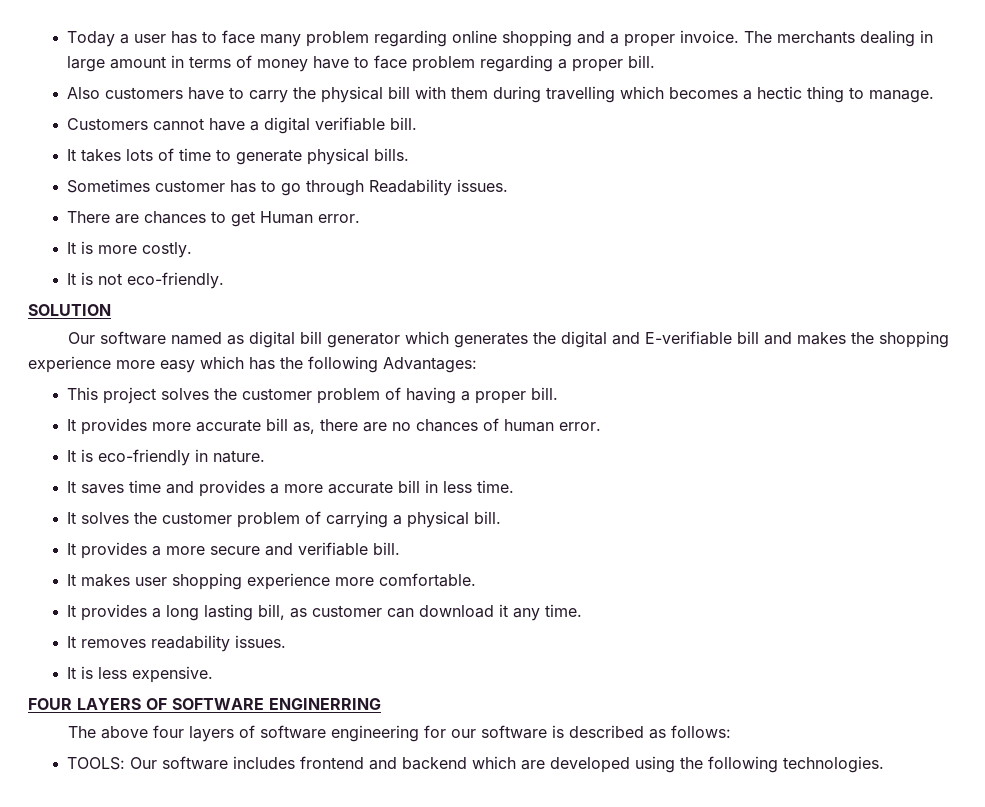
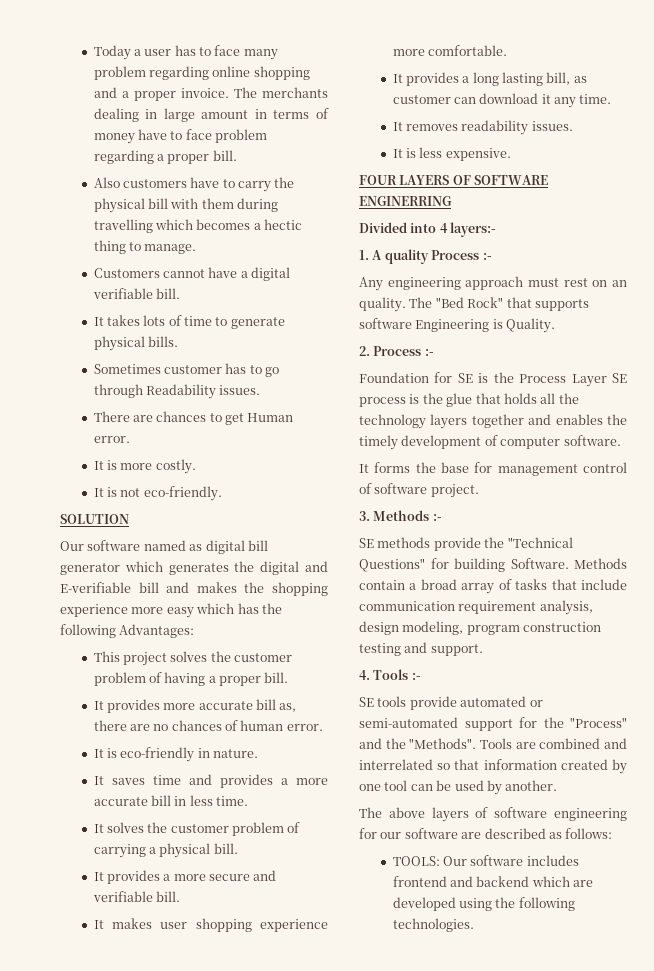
(381, 704) none -> [359,222,497,237] [359,249,492,264] [359,276,627,291] [359,297,589,312] [359,318,556,333] [359,346,434,356] [359,372,627,387] [359,393,579,407] [359,414,627,429] [359,435,621,450] [359,462,627,476] [359,483,479,498] [359,510,442,521] [359,537,573,551] [359,558,627,572] [359,579,627,594] [359,600,593,615] [359,621,602,635] [359,642,483,656] [359,669,421,680] [359,696,543,710] [359,717,627,731] [359,738,627,749] [359,759,627,774] [359,780,558,795] // Divided into 4 layers:- // 1. A quality Process :- // Any engineering approach must rest on an quality. The "Bed Rock" that supports software Engineering is Quality. // 2. Process :- // Foundation for SE is the Process Layer SE process is the glue that holds all the technology layers together and enables the timely development of computer software. // It forms the base for management control of software project. // 3. Methods :- // SE methods provide the "Technical Questions" for building Software. Methods contain a broad array of tasks that include communication requirement analysis, design modeling, program construction testing and support. // 4. Tools :- // SE tools provide automated or semi-automated support for the "Process" and the "Methods". Tools are combined and interrelated so that information created by one tool can be used by another.
[152,725,184,738] four -> (425, 812) none
[551,725,564,738] is -> [461,832,482,839] are

